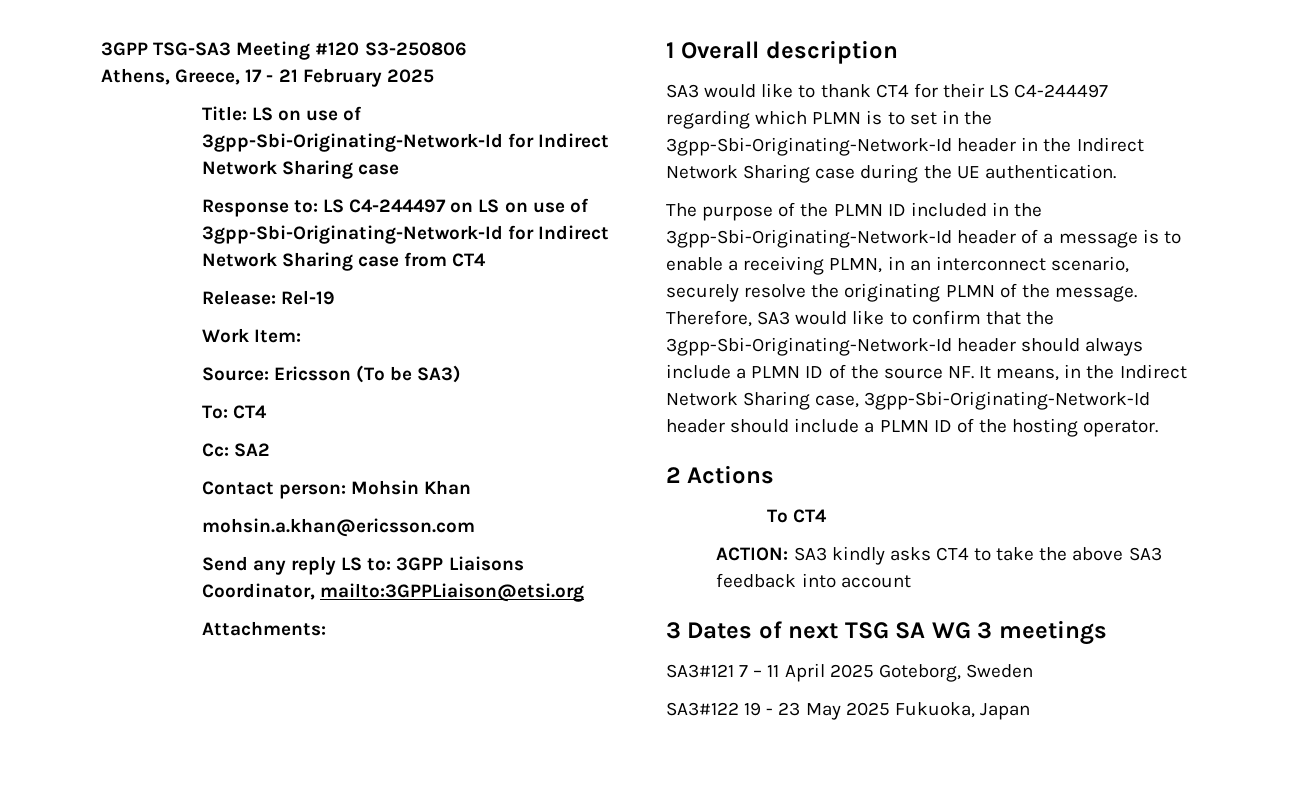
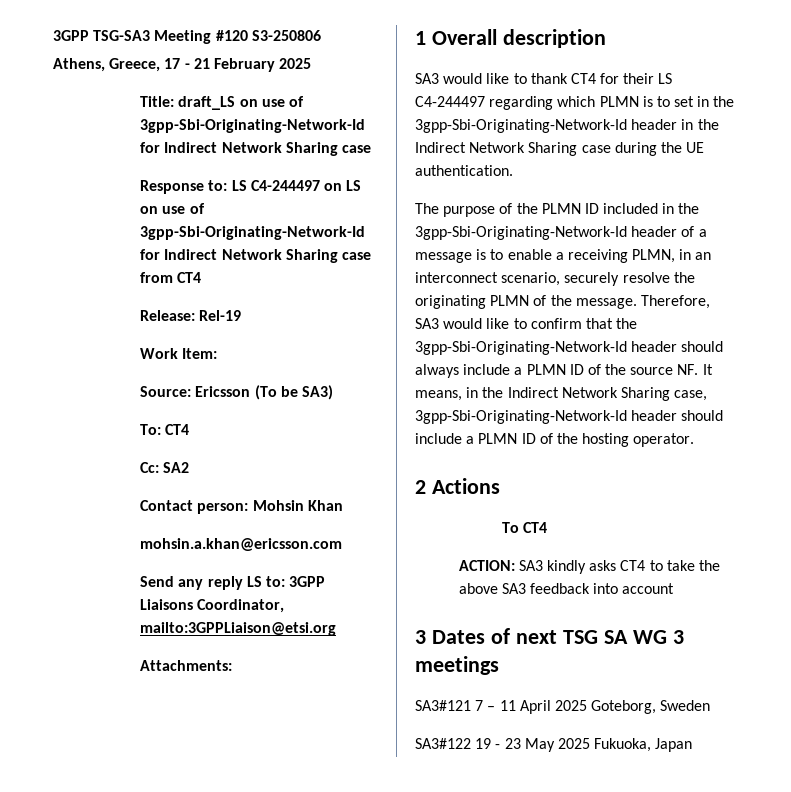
[251,107,273,121] LS -> [178,96,236,110] draft_LS

